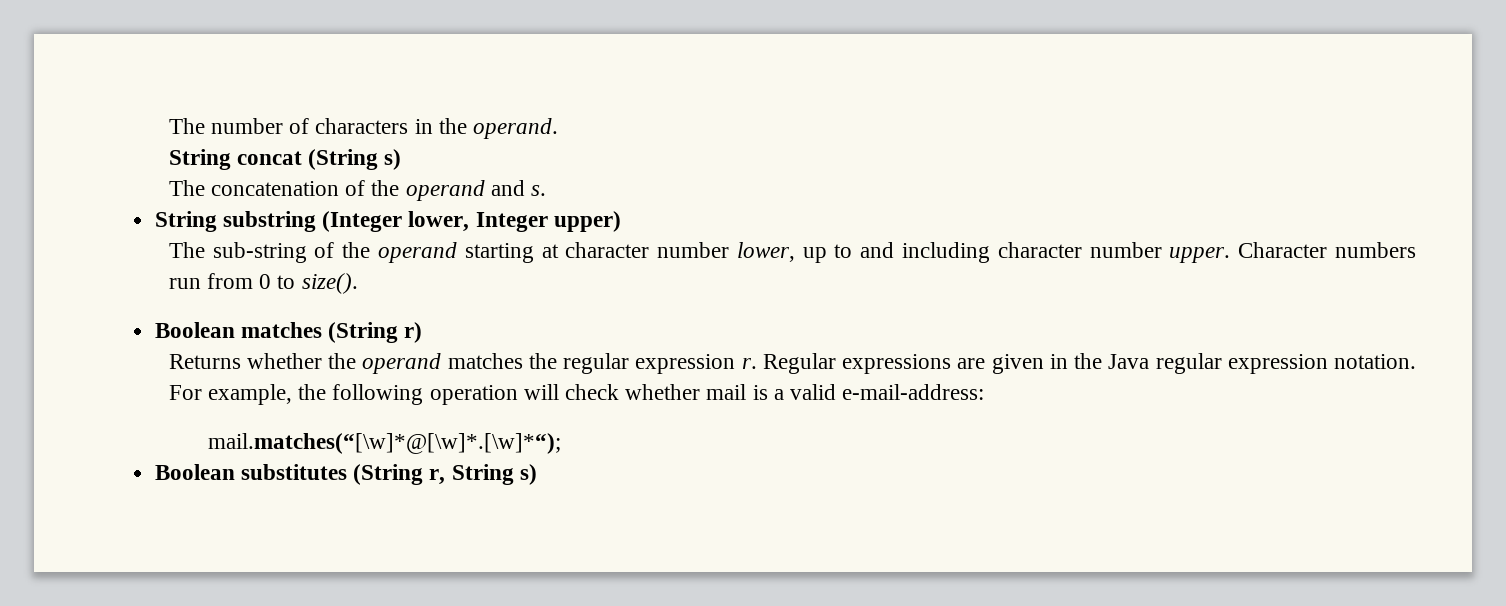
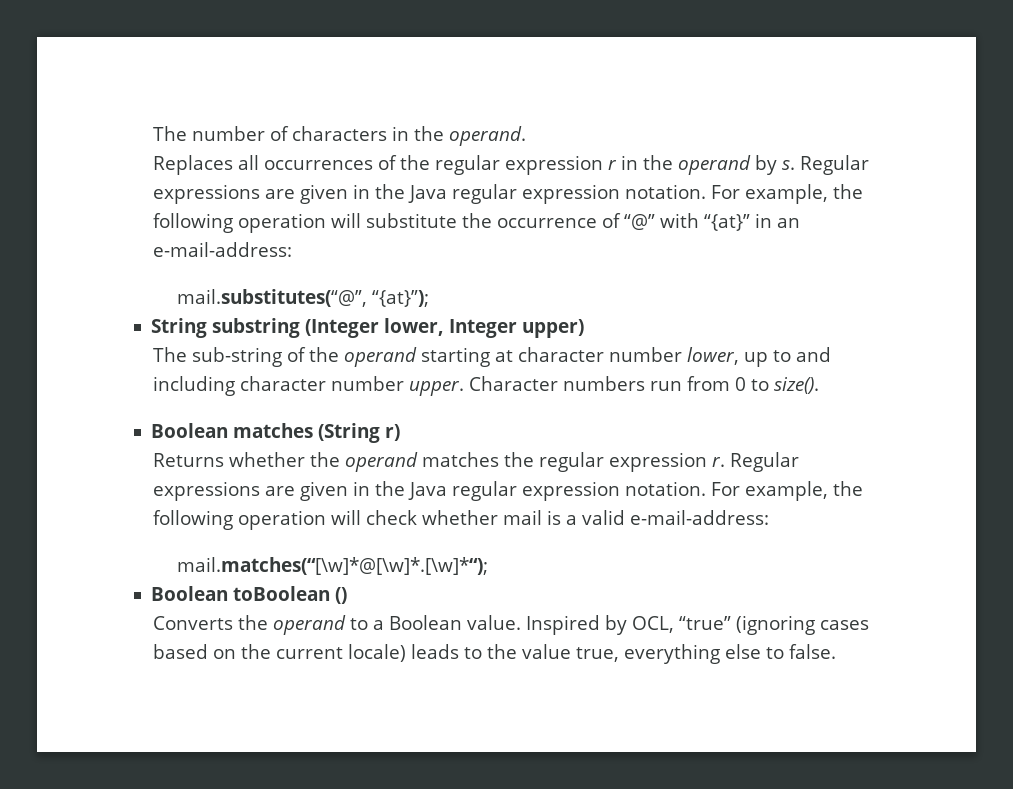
[168,149,402,170] [168,180,547,201] String concat (String s) // The concatenation of the operand and s. -> [153,155,870,175] [153,184,864,204] [153,213,801,233] [153,242,293,257] [176,289,429,307] Replaces all occurrences of the regular expression r in the operand by s. Regular expressions are given in the Java regular expression notation. For example, the following operation will substitute the occurrence of “@” with “{at}” in an e-mail-address: // mail.substitutes(“@”, “{at}”);
[240,464,537,485] substitutes (String r, String s) -> [232,586,347,604] [153,615,870,635] [153,644,837,664] toBoolean () // Converts the operand to a Boolean value. Inspired by OCL, “true” (ignoring cases based on the current locale) leads to the value true, everything else to false.

